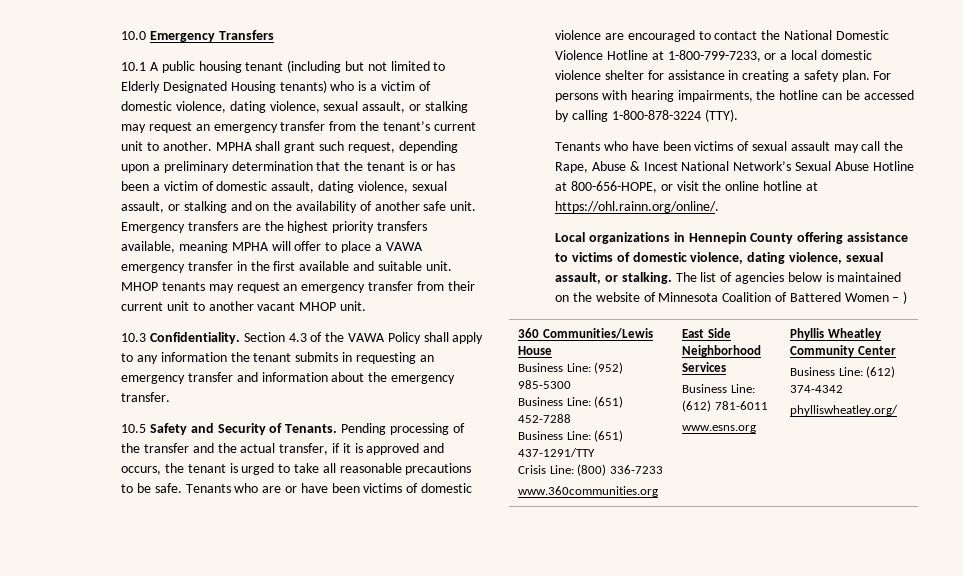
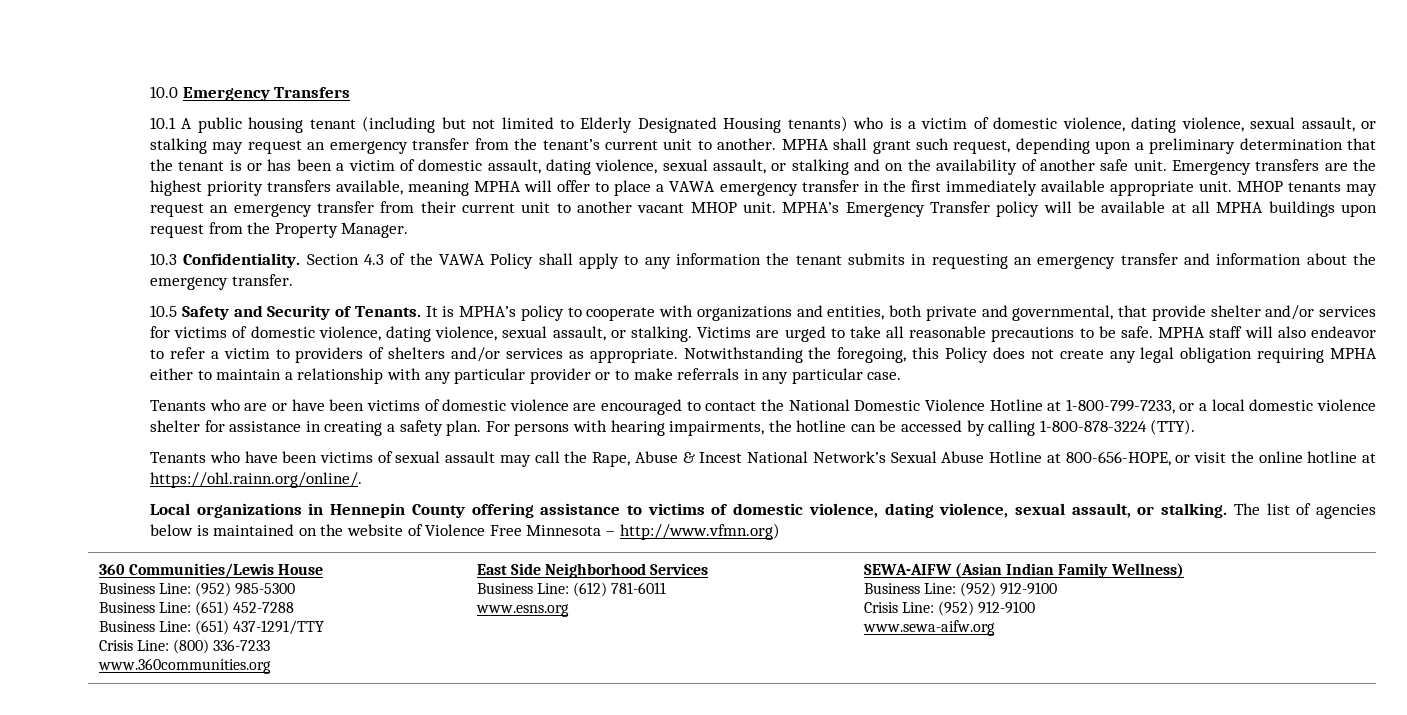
[299,261,422,271] available and suitable -> [945,180,1194,196] immediately available appropriate
(367, 306) none -> [782,201,1377,217] [150,222,409,238] MPHA’s Emergency Transfer policy will be available at all MPHA buildings upon request from the Property Manager.
[341,423,465,435] [121,443,445,455] [121,463,238,475] Pending processing of the transfer and the actual transfer, if it is approved and occurs, the tenant is -> [425,305,1376,321] [150,326,780,342] It is MPHA’s policy to cooperate with organizations and entities, both private and governmental, that provide shelter and/or services for victims of domestic violence, dating violence, sexual assault, or stalking. Victims are
(182, 488) none -> [1158,326,1376,338] [150,347,1377,363] [150,368,902,384] MPHA staff will also endeavor to refer a victim to providers of shelters and/or services as appropriate. Notwithstanding the foregoing, this Policy does not create any legal obligation requiring MPHA either to maintain a relationship with any particular provider or to make referrals in any particular case. //
[658,291,908,304] Minnesota Coalition of Battered Women – ) -> [425,523,780,540] Violence Free Minnesota – http://www.vfmn.org)
[790,328,882,340] [790,345,896,357] [790,366,896,378] [790,385,844,393] [790,405,899,416] Phyllis Wheatley Community Center // Business Line: (612) 374-4342 // phylliswheatley.org/ -> [863,563,1184,578] [863,582,1058,597] [863,601,1036,616] [862,620,995,636] SEWA-AIFW (Asian Indian Family Wellness) // Business Line: (952) 912-9100 // Crisis Line: (952) 912-9100 // www.sewa-aifw.org

